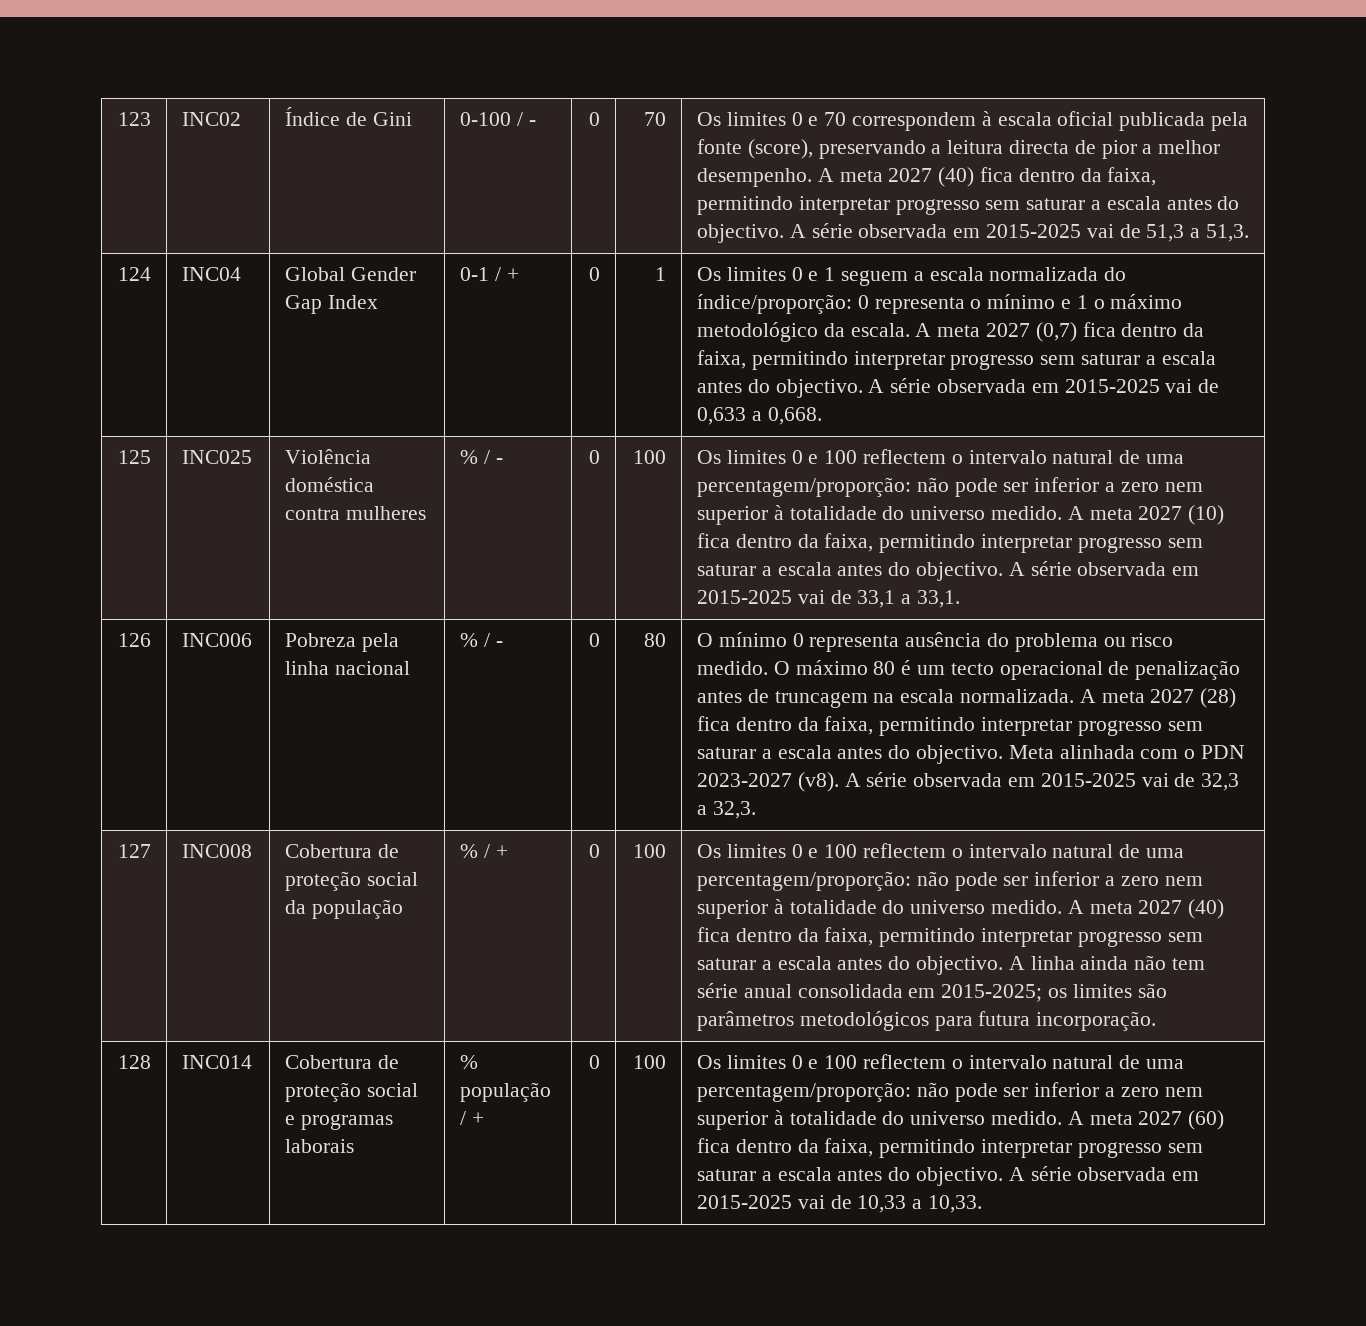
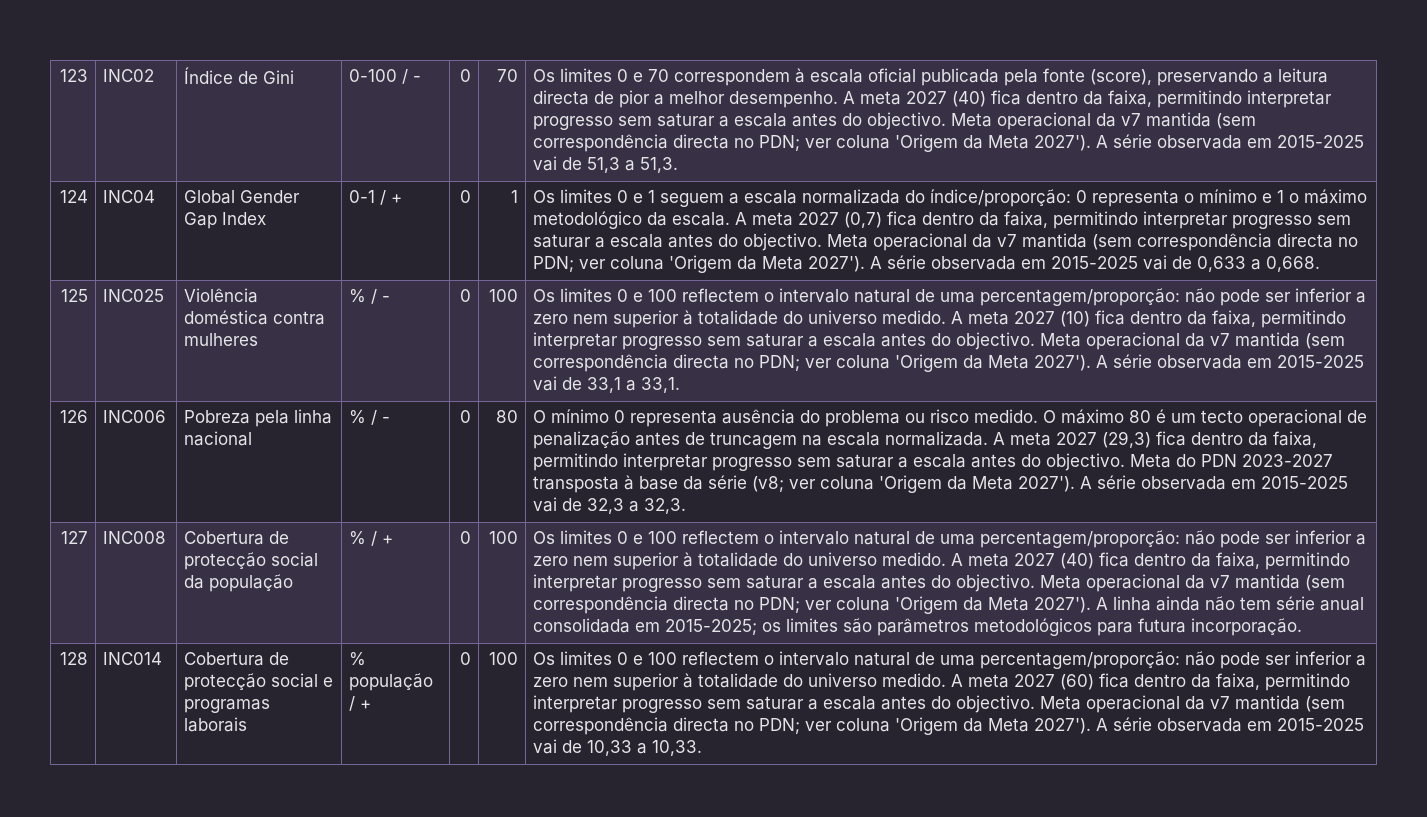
(784, 233) none -> [951,112,1257,130] [533,134,1092,152] Meta operacional da v7 mantida (sem correspondência directa no PDN; ver coluna 'Origem da Meta 2027').
(863, 388) none -> [827,233,1359,251] [533,255,866,273] Meta operacional da v7 mantida (sem correspondência directa no PDN; ver coluna 'Origem da Meta 2027').
(1003, 571) none -> [1040,332,1346,350] [533,354,1092,372] Meta operacional da v7 mantida (sem correspondência directa no PDN; ver coluna 'Origem da Meta 2027').
[1200,688,1237,708] (28) -> [1102,431,1152,448] (29,3)
[1059,745,1245,759] [696,772,839,792] alinhada com o PDN 2023-2027 (v8). -> [1176,454,1334,467] [533,475,1076,493] do PDN 2023-2027 transposta à base da série (v8; ver coluna 'Origem da Meta 2027').
[284,871,361,891] proteção -> [184,552,267,570] protecção
(1003, 965) none -> [1040,574,1346,592] [533,596,1092,614] Meta operacional da v7 mantida (sem correspondência directa no PDN; ver coluna 'Origem da Meta 2027').
[284,1082,361,1102] proteção -> [184,673,267,691] protecção
(1003, 1176) none -> [1040,695,1346,713] [533,717,1092,735] Meta operacional da v7 mantida (sem correspondência directa no PDN; ver coluna 'Origem da Meta 2027').

